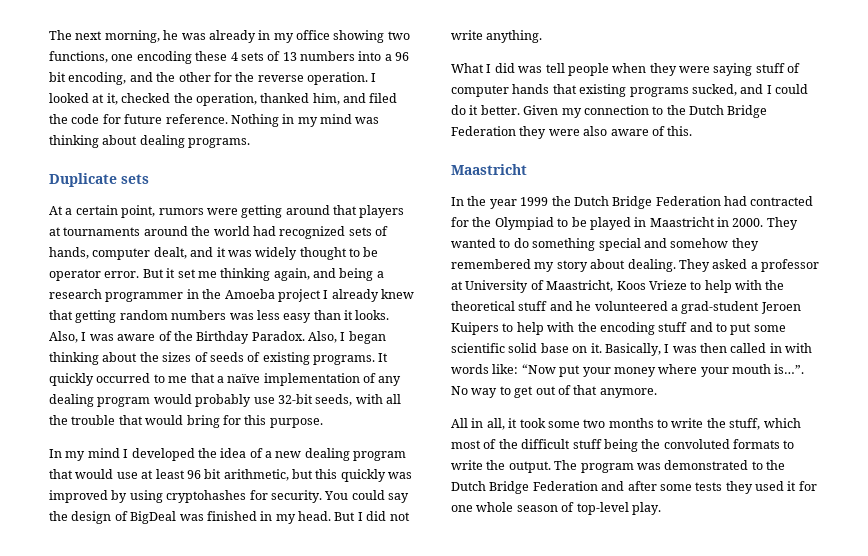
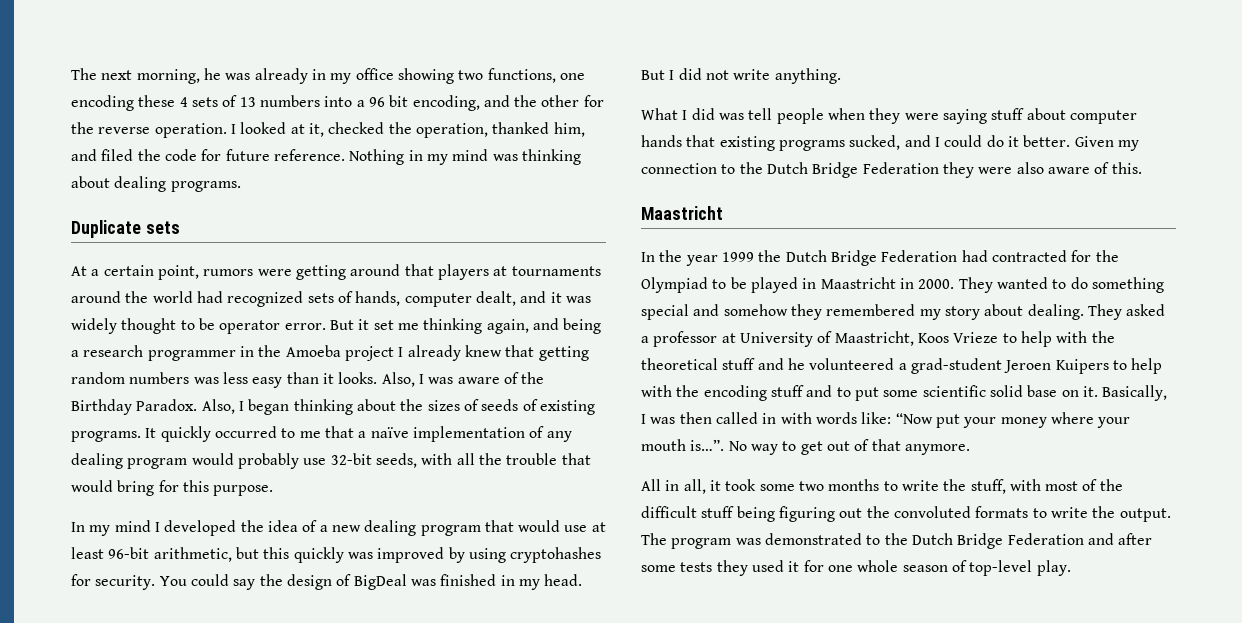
[186,469,222,479] 96 bit -> [108,547,150,559] 96-bit
[787,63,801,73] of -> [1026,108,1066,120] about
[763,418,801,428] which -> [1009,479,1041,491] with
(638, 445) none -> [778,506,863,522] figuring out

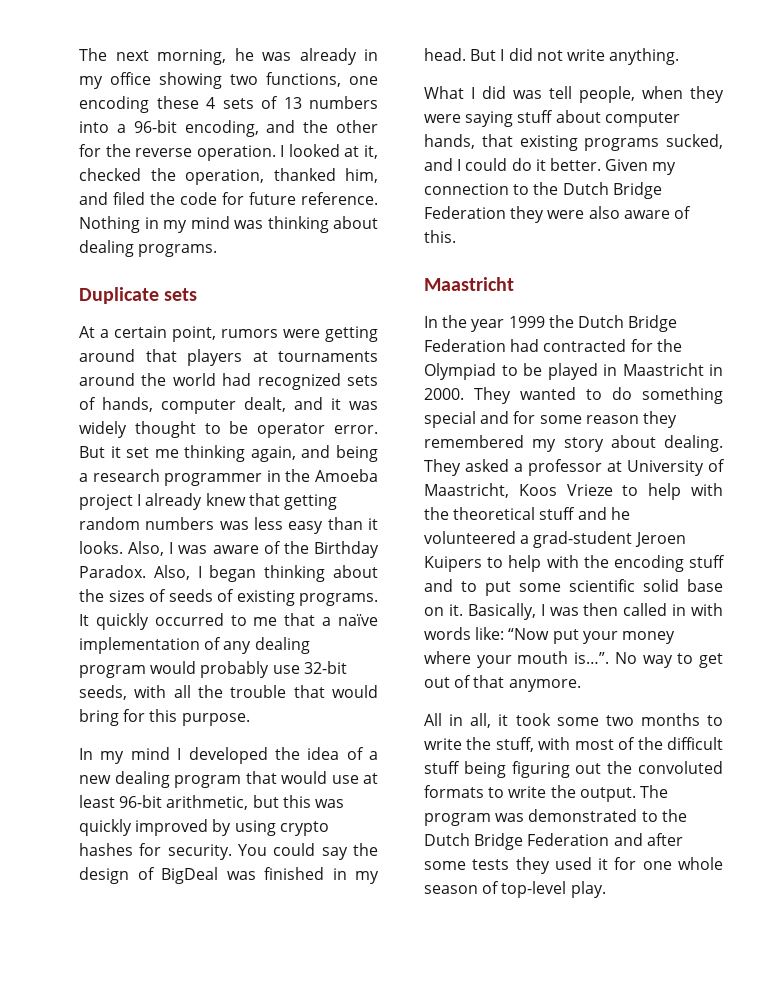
[368,95,409,107] 96 bit -> [133,120,177,133] 96-bit
[293,547,373,563] quickly was -> [314,799,344,808] [79,819,132,836] was quickly
[510,547,602,563] cryptohashes -> [279,821,329,836] [79,843,133,856] crypto hashes
[776,108,824,124] people -> [579,86,635,103] people,
[641,135,682,147] hands -> [424,134,475,149] hands,
[723,304,788,316] somehow -> [513,411,639,424] for some reason

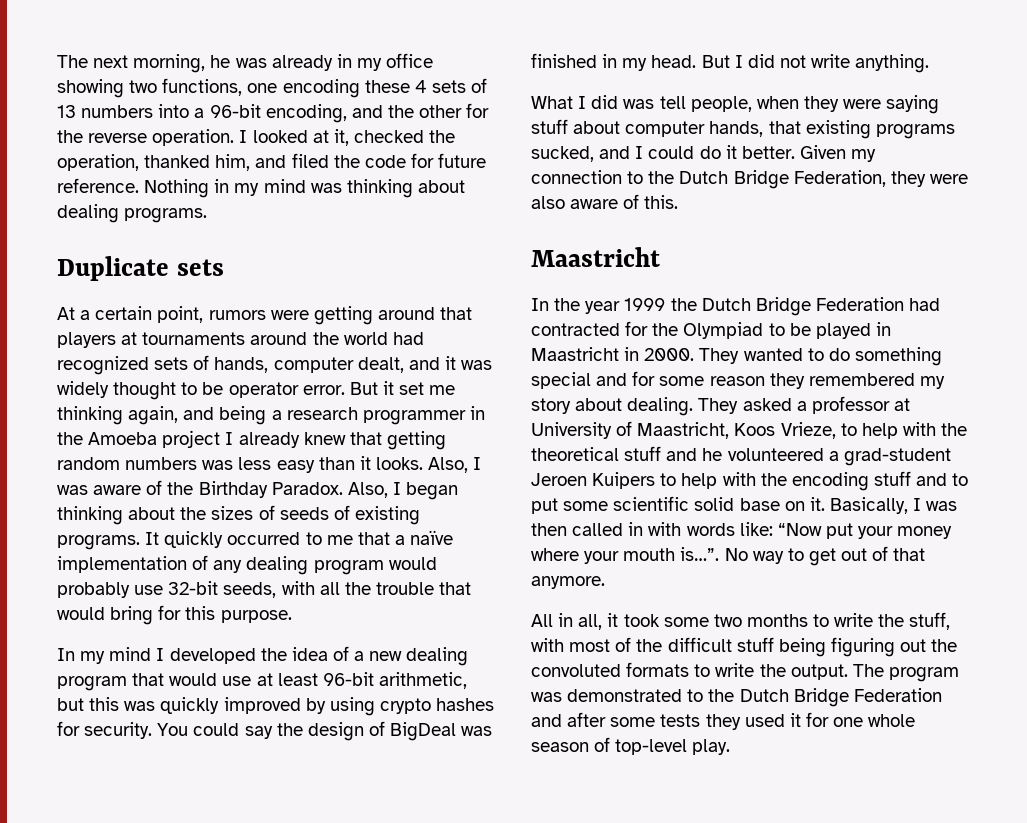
[424,206,506,219] Federation -> [793,170,886,187] Federation,
[566,484,613,496] Vrieze -> [780,422,836,439] Vrieze,

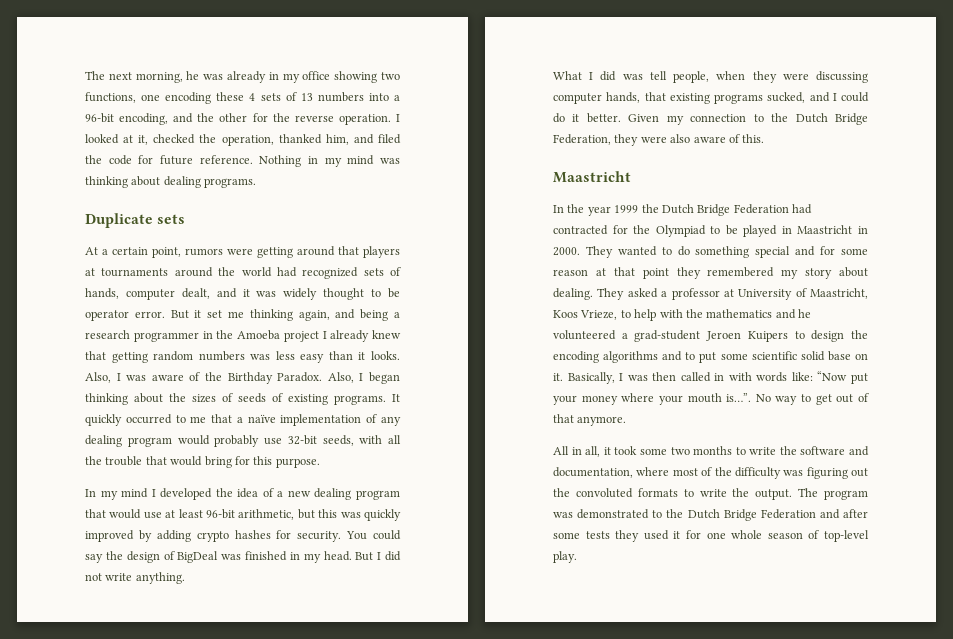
[329,697,375,716] using -> [156,530,191,542] adding
[886,95,940,114] [531,119,621,134] saying stuff about -> [816,71,868,83] discussing
(765, 381) none -> [595,267,669,279] at that point
[531,446,662,461] theoretical stuff -> [706,309,773,318] mathematics
[681,472,756,489] help with -> [811,330,845,342] design
[873,471,911,486] stuff -> [603,351,659,363] algorithms
[909,612,951,630] [531,637,826,657] stuff, with most of the difficult stuff being -> [800,446,869,456] [553,467,804,479] software and documentation, where most of the difficulty was

